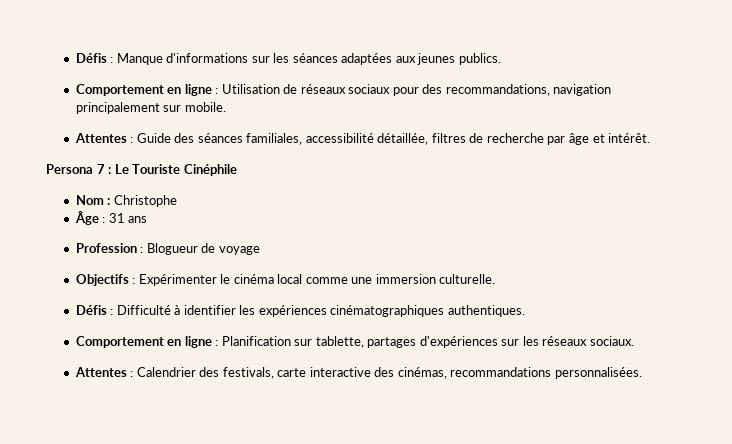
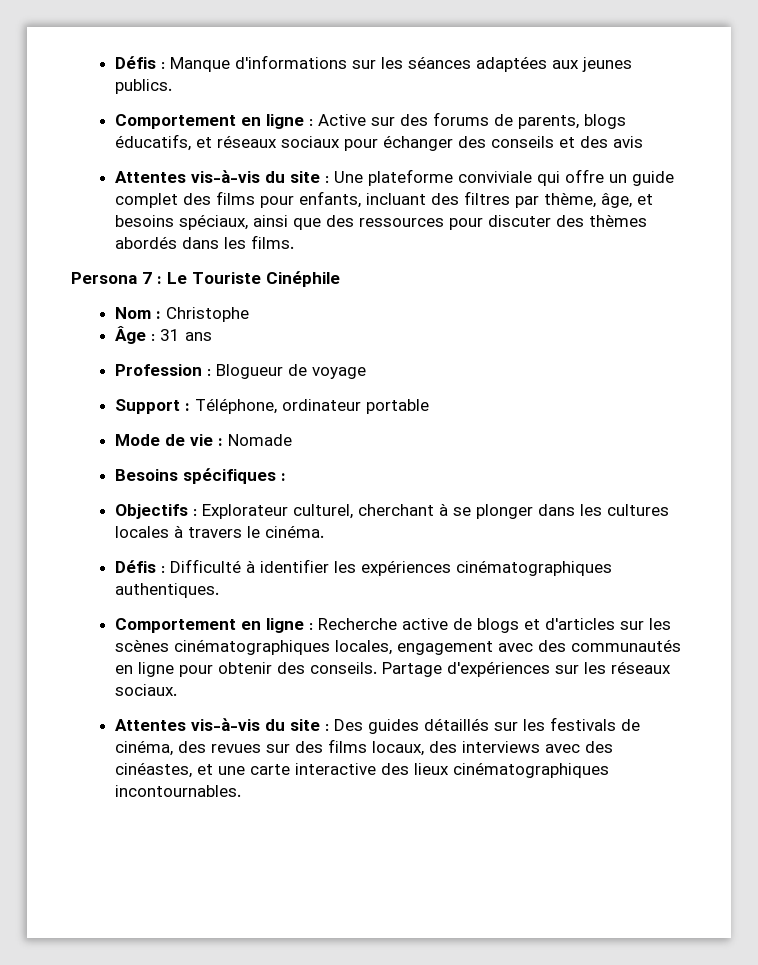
[221,84,612,96] [75,102,226,114] [74,133,651,145] Utilisation de réseaux sociaux pour des recommandations, navigation principalement sur mobile. // Attentes : Guide des séances familiales, accessibilité détaillée, filtres de recherche par âge et intérêt. -> [318,112,627,129] [115,134,644,151] [115,169,675,186] [115,191,654,208] [115,214,648,230] [115,235,295,249] Active sur des forums de parents, blogs éducatifs, et réseaux sociaux pour échanger des conseils et des avis // Attentes vis-à-vis du site : Une plateforme conviviale qui offre un guide complet des films pour enfants, incluant des filtres par thème, âge, et besoins spéciaux, ainsi que des ressources pour discuter des thèmes abordés dans les films.
[75,274,496,286] Objectifs : Expérimenter le cinéma local comme une immersion culturelle. -> [115,398,430,414] [115,434,293,446] [115,468,287,484] [115,503,670,519] [115,525,325,538] Support : Téléphone, ordinateur portable // Mode de vie : Nomade // Besoins spécifiques : // Objectifs : Explorateur culturel, cherchant à se plonger dans les cultures locales à travers le cinéma.
[221,336,417,348] Planification sur tablette, partages -> [318,618,672,633] [115,639,682,655] [115,662,443,677] Recherche active de blogs et d'articles sur les scènes cinématographiques locales, engagement avec des communautés en ligne pour obtenir des conseils. Partage
[130,367,642,379] : Calendrier des festivals, carte interactive des cinémas, recommandations personnalisées. -> [191,717,641,734] [115,739,614,756] [115,762,610,778] [115,785,242,797] vis-à-vis du site : Des guides détaillés sur les festivals de cinéma, des revues sur des films locaux, des interviews avec des cinéastes, et une carte interactive des lieux cinématographiques incontournables.

